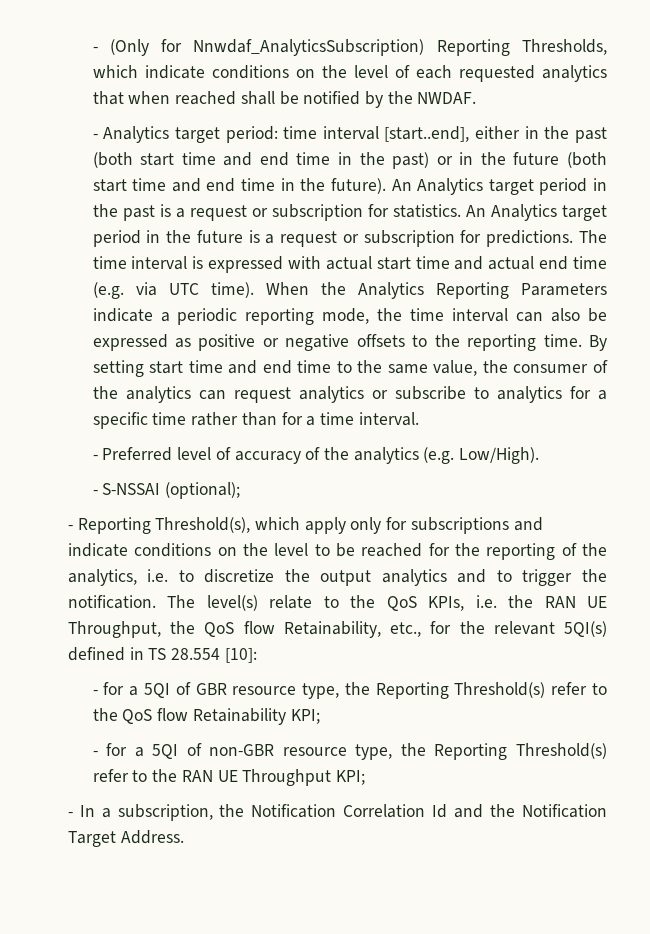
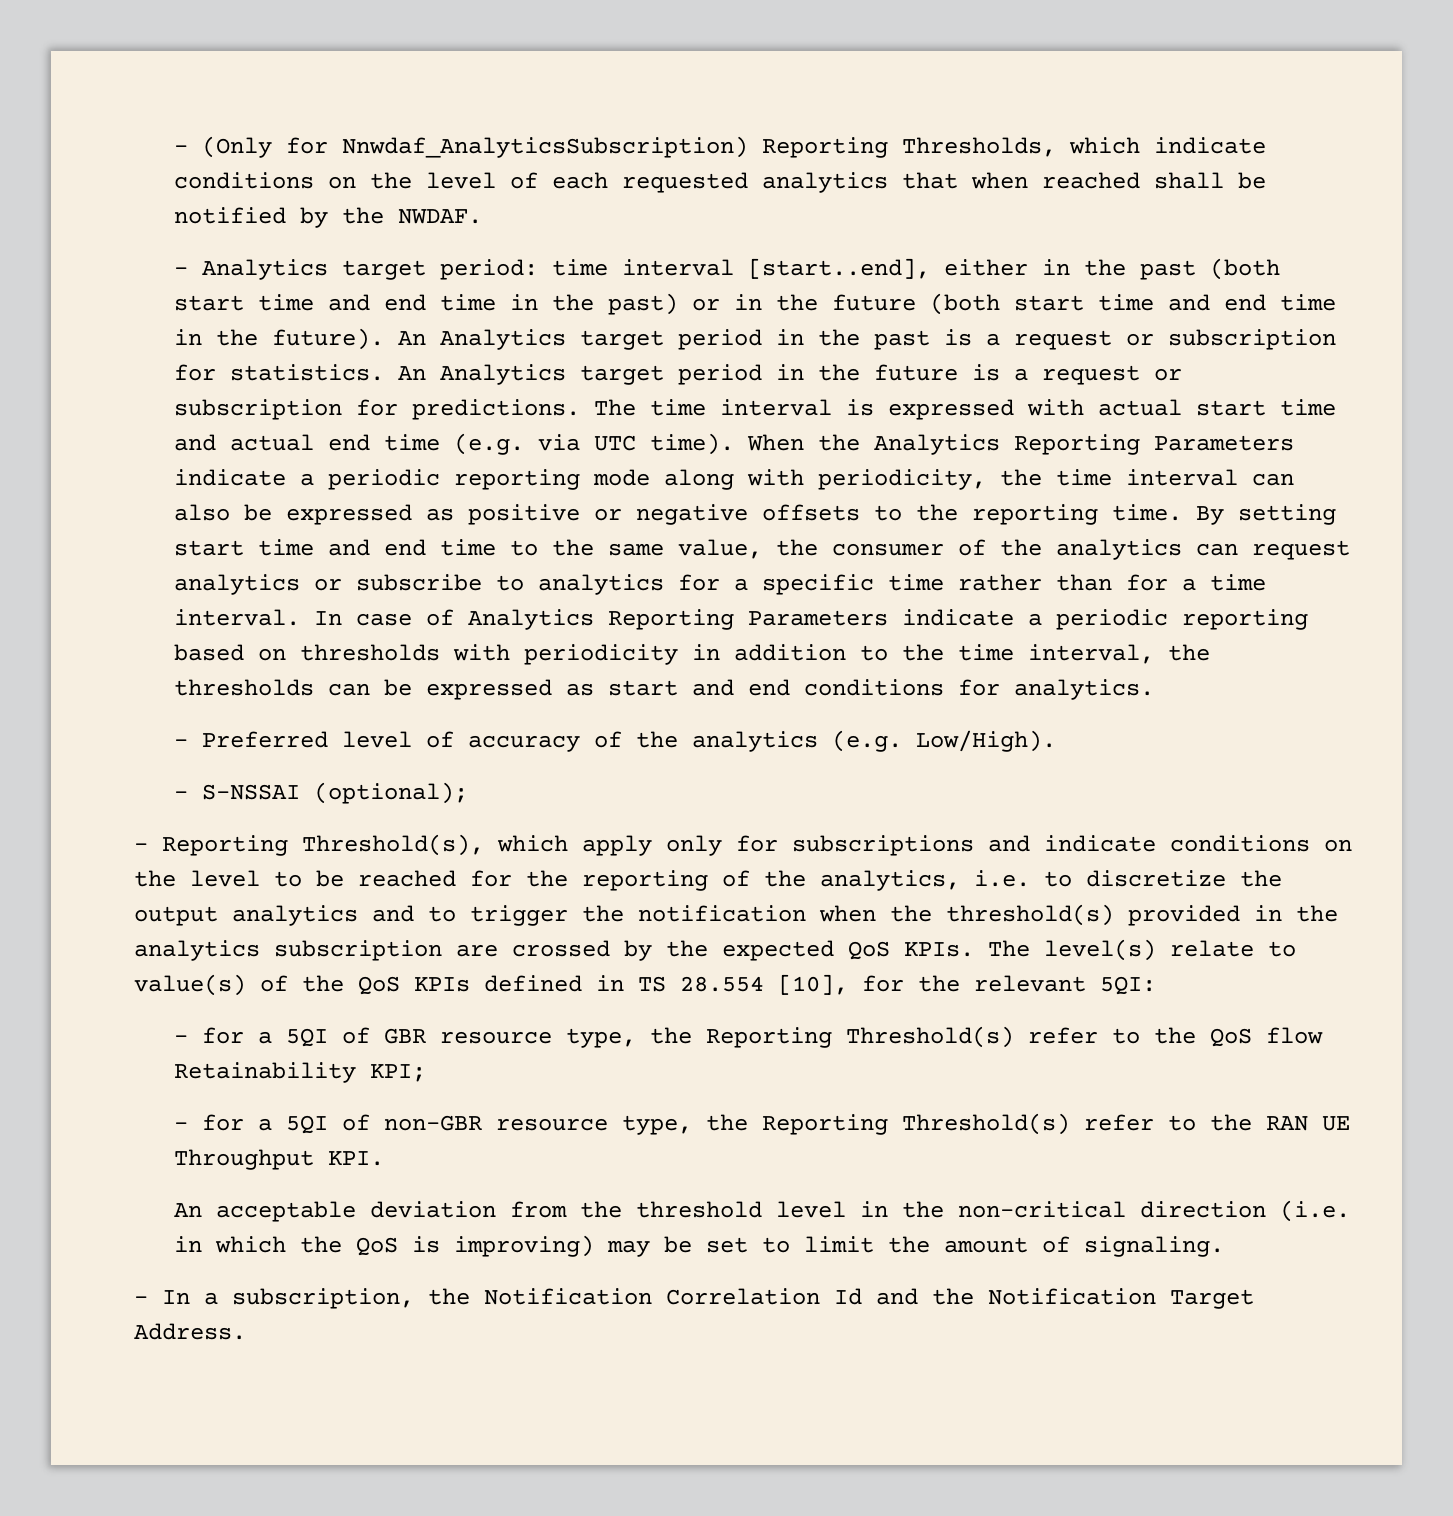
[322,308,370,324] mode, -> [593,469,987,490] mode along with periodicity,
(419, 419) none -> [314,609,1309,630] [174,644,1211,665] [174,679,1155,700] In case of Analytics Reporting Parameters indicate a periodic reporting based on thresholds with periodicity in addition to the time interval, the thresholds can be expressed as start and end conditions for analytics.
[67,595,607,611] [67,621,607,638] [67,647,257,663] notification. The level(s) relate to the QoS KPIs, i.e. the RAN UE Throughput, the QoS flow Retainability, etc., for the relevant 5QI(s) defined in TS 28.554 [10]: -> [638,904,1339,926] [134,939,1297,961] [134,974,1157,996] notification when the threshold(s) provided in the analytics subscription are crossed by the expected QoS KPIs. The level(s) relate to value(s) of the QoS KPIs defined in TS 28.554 [10], for the relevant 5QI:
[335,770,365,785] KPI; -> [328,1151,385,1166] [174,1200,1351,1222] [174,1235,1225,1257] KPI. // An acceptable deviation from the threshold level in the non-critical direction (i.e. in which the QoS is improving) may be set to limit the amount of signaling.

